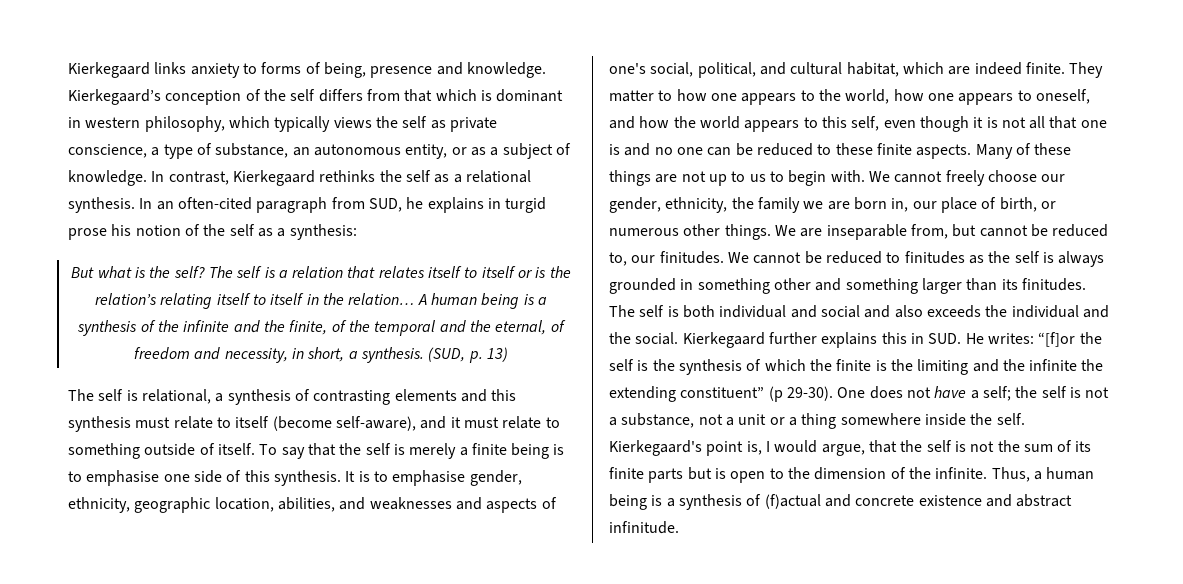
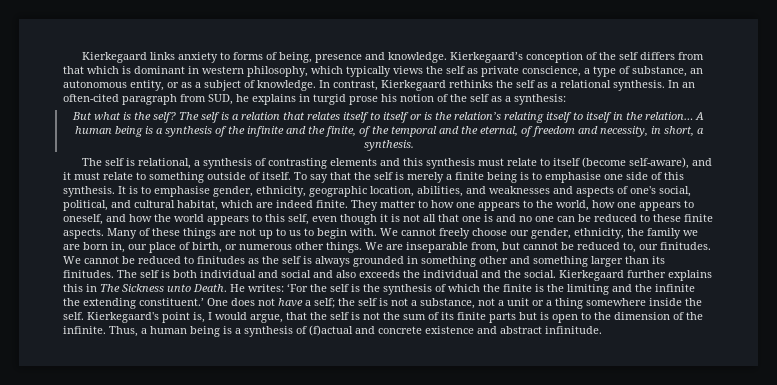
[428,347,508,363] (SUD, p. 13) -> (414, 145) none
[928,333,962,344] SUD. -> [100,284,227,292] The Sickness unto Death.
[1038,332,1076,347] “[f]or -> [287,283,308,292] ‘For
[680,386,833,402] constituent” (p 29-30). -> [139,298,204,306] constituent.’

